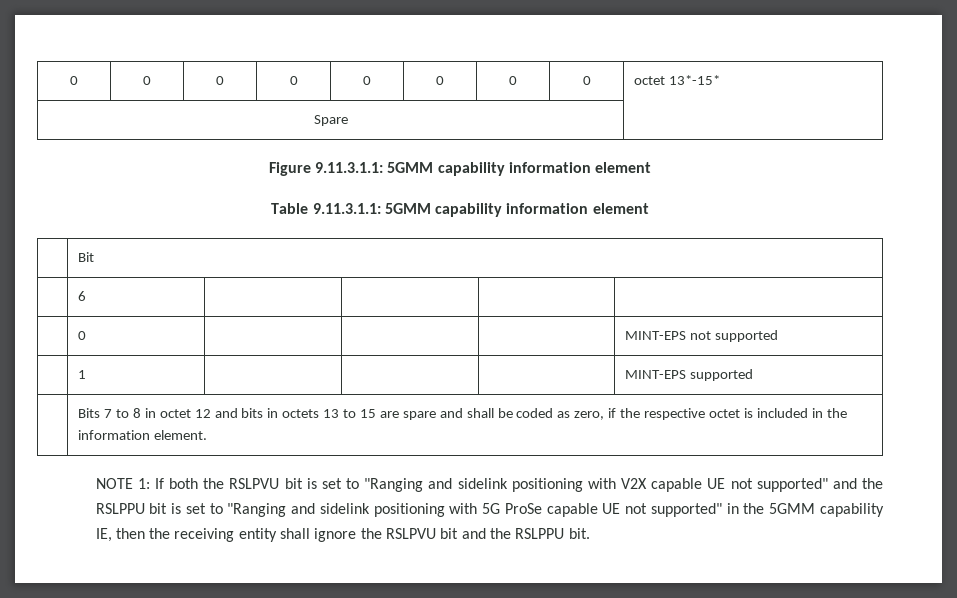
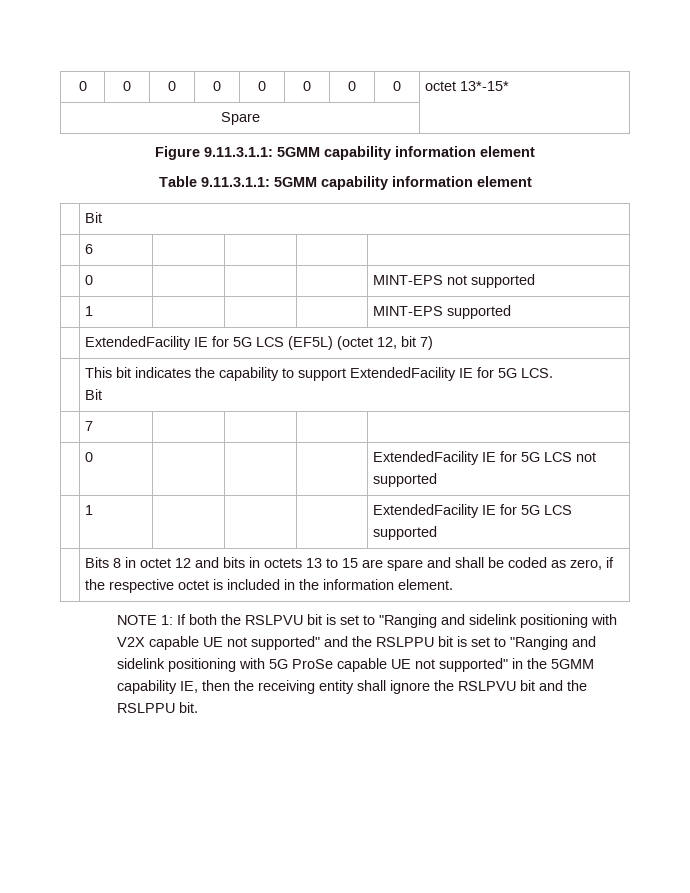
(754, 375) none -> [84,336,433,350] [84,367,553,381] [84,389,102,400] [84,421,93,431] [84,452,93,462] [372,451,596,465] [372,473,437,487] [84,505,93,515] [372,504,572,518] [372,526,437,540] // | ExtendedFacility IE for 5G LCS (EF5L) (octet 12, bit 7) // | This bit indicates the capability to support ExtendedFacility IE for 5G LCS. // Bit // | 7 | | | | // | 0 | | | | ExtendedFacility IE for 5G LCS not supported // | 1 | | | | ExtendedFacility IE for 5G LCS supported
[104,409,129,418] 7 to -> (109, 562) none

